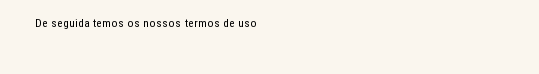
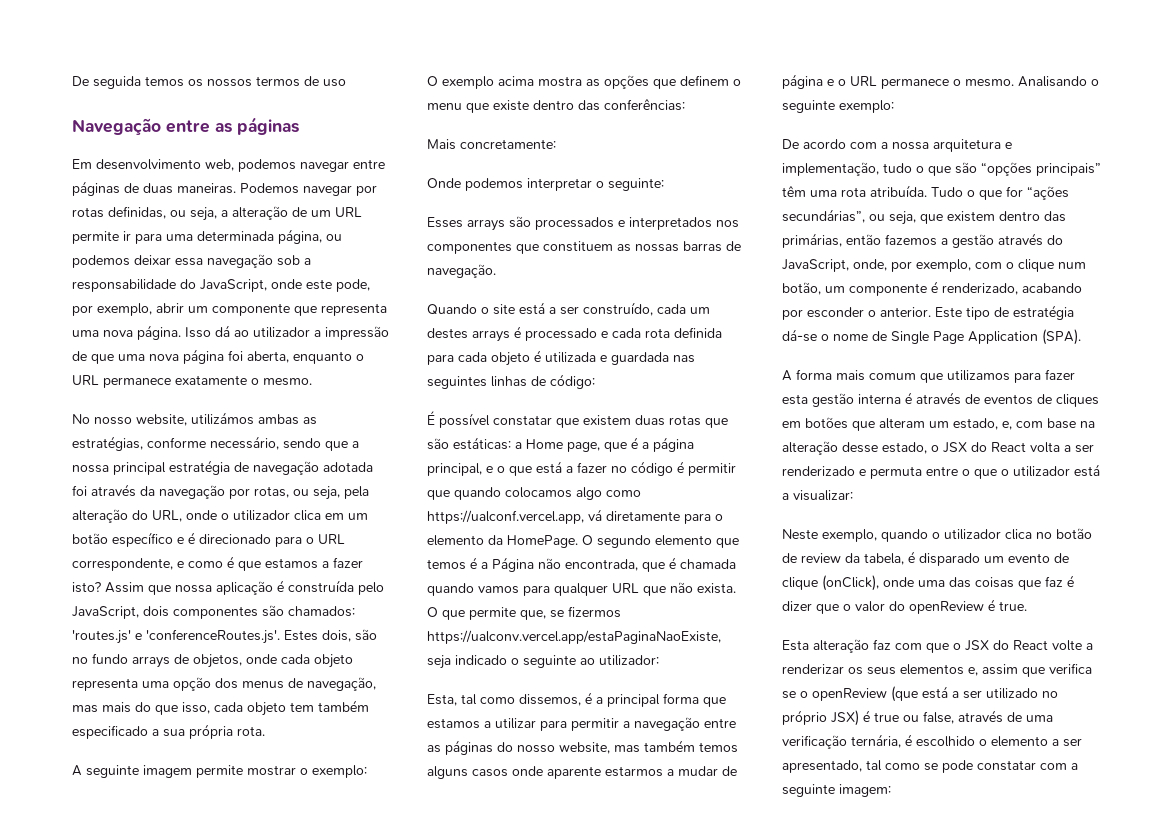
(257, 24) none -> [72,117,299,135] [72,159,385,172] [72,181,377,196] [72,206,362,221] [72,229,342,244] [72,254,311,268] [72,279,370,292] [72,303,387,316] [72,325,389,340] [72,349,364,364] [72,375,312,388] [72,412,317,426] [72,436,359,451] [72,460,373,475] [72,484,369,500] [72,509,368,523] [72,532,345,547] [72,556,363,571] [72,580,384,595] [72,605,355,619] [72,629,377,644] [72,653,353,668] [72,677,376,691] [72,700,369,716] [72,724,265,739] [72,765,367,778] [427,75,741,89] [427,99,685,113] [427,139,556,150] [427,178,664,191] [427,216,739,231] [427,241,741,254] [427,264,496,278] [427,302,710,316] [427,326,722,342] [427,350,695,366] [427,374,595,389] [427,411,728,428] [427,437,694,452] [427,461,736,476] [427,487,641,500] [427,509,723,524] [427,535,739,548] [427,557,736,572] [427,582,736,596] [427,606,621,620] [427,630,721,644] [427,655,659,669] [427,692,726,707] [427,717,736,731] [427,740,738,755] [427,766,737,779] [782,74,1099,89] [782,100,894,113] [782,139,1012,152] [782,162,1101,176] [782,185,1069,200] [782,209,1066,225] [782,233,1063,248] [782,259,1086,272] [782,281,1082,296] [782,305,1074,320] [782,329,1081,345] [782,369,1075,383] [782,392,1099,407] [782,417,1095,431] [782,441,1094,455] [782,464,1100,479] [782,490,853,501] [782,528,1092,542] [782,551,1069,566] [782,575,1074,591] [782,599,1027,614] [782,639,1093,653] [782,663,1092,677] [782,686,1058,702] [782,710,1053,726] [782,734,1082,749] [782,760,1078,773] [782,784,891,797] // Navegação entre as páginas // Em desenvolvimento web, podemos navegar entre páginas de duas maneiras. Podemos navegar por rotas definidas, ou seja, a alteração de um URL permite ir para uma determinada página, ou podemos deixar essa navegação sob a responsabilidade do JavaScript, onde este pode, por exemplo, abrir um componente que representa uma nova página. Isso dá ao utilizador a impressão de que uma nova página foi aberta, enquanto o URL permanece exatamente o mesmo. // No nosso website, utilizámos ambas as estratégias, conforme necessário, sendo que a nossa principal estratégia de navegação adotada foi através da navegação por rotas, ou seja, pela alteração do URL, onde o utilizador clica em um botão específico e é direcionado para o URL correspondente, e como é que estamos a fazer isto? Assim que nossa aplicação é construída pelo JavaScript, dois componentes são chamados: 'routes.js' e 'conferenceRoutes.js'. Estes dois, são no fundo arrays de objetos, onde cada objeto representa uma opção dos menus de navegação, mas mais do que isso, cada objeto tem também especificado a sua própria rota. // A seguinte imagem permite mostrar o exemplo: // O exemplo acima mostra as opções que definem o menu que existe dentro das conferências: // Mais concretamente: // Onde podemos interpretar o seguinte: // Esses arrays são processados e interpretados nos componentes que constituem as nossas barras de navegação. // Quando o site está a ser construído, cada um destes arrays é processado e cada rota definida para cada objeto é utilizada e guardada nas seguintes linhas de código: // É possível constatar que existem duas rotas que são estáticas: a Home page, que é a página principal, e o que está a fazer no código é permitir que quando colocamos algo como https://ualconf.vercel.app, vá diretamente para o elemento da HomePage. O segundo elemento que temos é a Página não encontrada, que é chamada quando vamos para qualquer URL que não exista. O que permite que, se fizermos https://ualconv.vercel.app/estaPaginaNaoExiste, seja indicado o seguinte ao utilizador: // Esta, tal como dissemos, é a principal forma que estamos a utilizar para permitir a navegação entre as páginas do nosso website, mas também temos alguns casos onde aparente estarmos a mudar de página e o URL permanece o mesmo. Analisando o seguinte exemplo: // De acordo com a nossa arquitetura e implementação, tudo o que são “opções principais” têm uma rota atribuída. Tudo o que for “ações secundárias”, ou seja, que existem dentro das primárias, então fazemos a gestão através do JavaScript, onde, por exemplo, com o clique num botão, um componente é renderizado, acabando por esconder o anterior. Este tipo de estratégia dá-se o nome de Single Page Application (SPA). // A forma mais comum que utilizamos para fazer esta gestão interna é através de eventos de cliques em botões que alteram um estado, e, com base na alteração desse estado, o JSX do React volta a ser renderizado e permuta entre o que o utilizador está a visualizar: // Neste exemplo, quando o utilizador clica no botão de review da tabela, é disparado um evento de clique (onClick), onde uma das coisas que faz é dizer que o valor do openReview é true. // Esta alteração faz com que o JSX do React volte a renderizar os seus elementos e, assim que verifica se o openReview (que está a ser utilizado no próprio JSX) é true ou false, através de uma verificação ternária, é escolhido o elemento a ser apresentado, tal como se pode constatar com a seguinte imagem:

